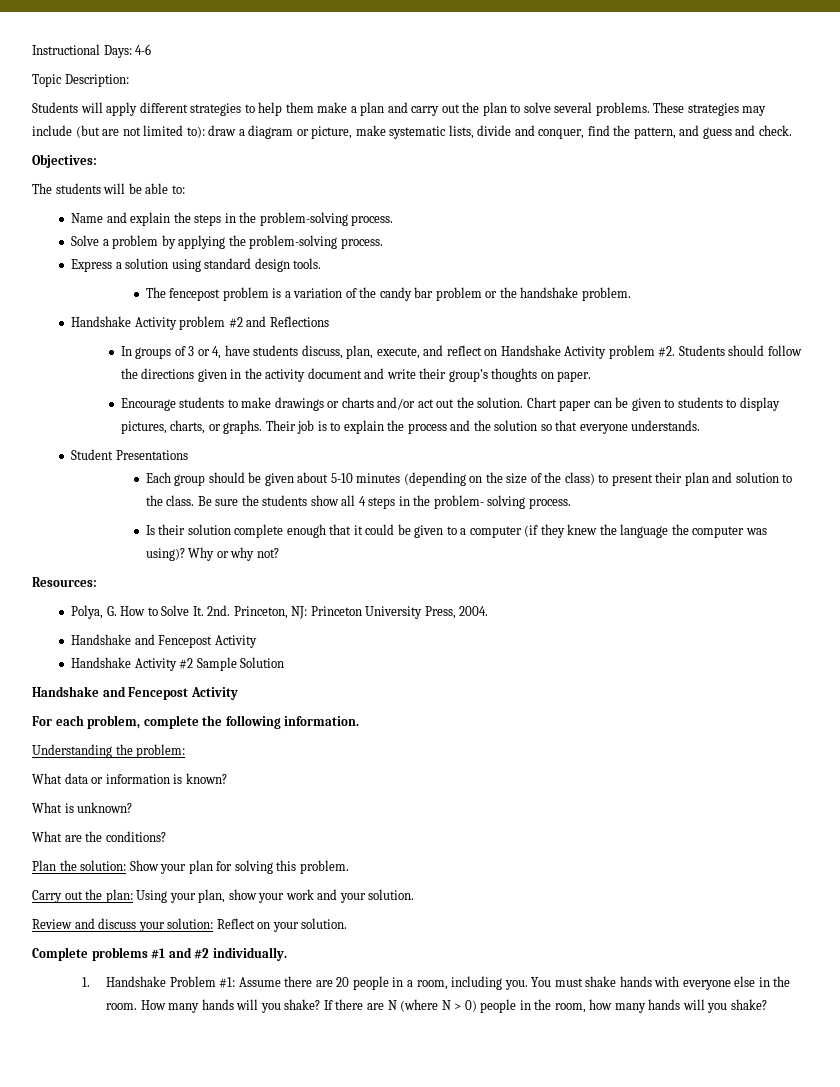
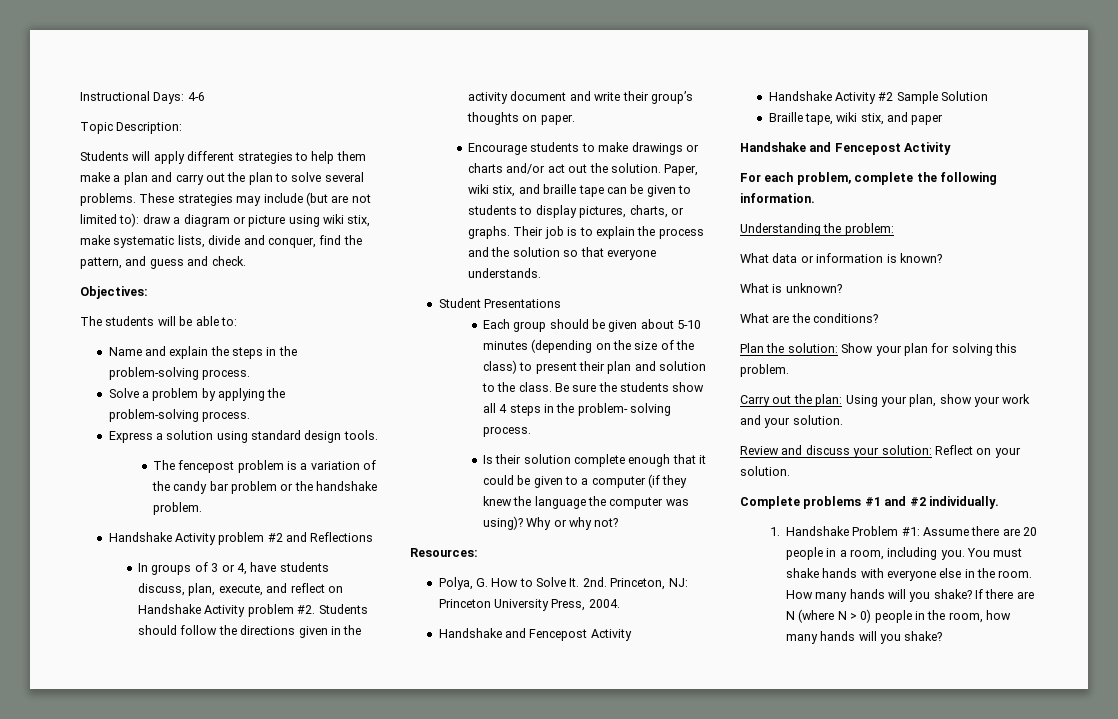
[311,126,353,139] picture, -> [248,214,371,227] picture using wiki stix,
[526,397,592,411] Chart paper -> [664,164,699,176] [468,184,604,197] Paper, wiki stix, and braille tape
(285, 662) none -> [768,112,944,125] // Braille tape, wiki stix, and paper

